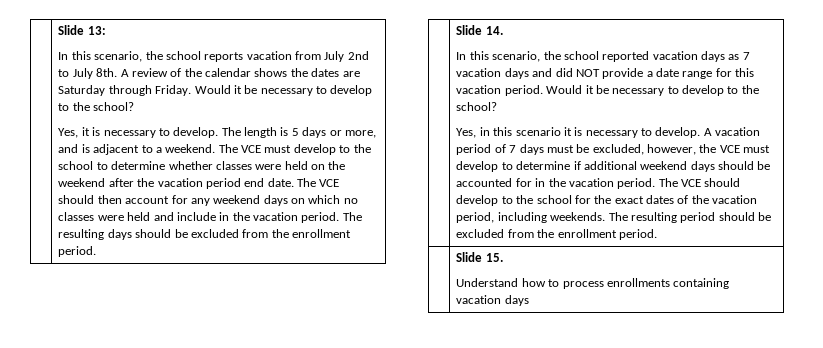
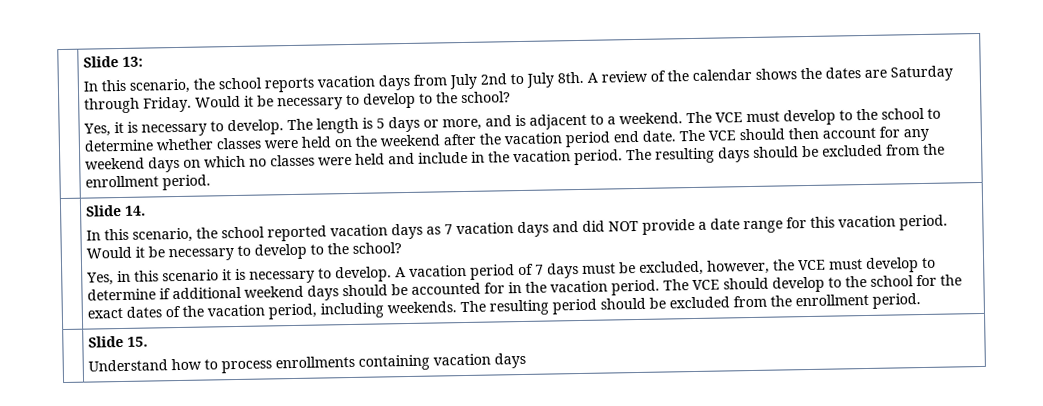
(292, 55) none -> [378,74,412,91] days

